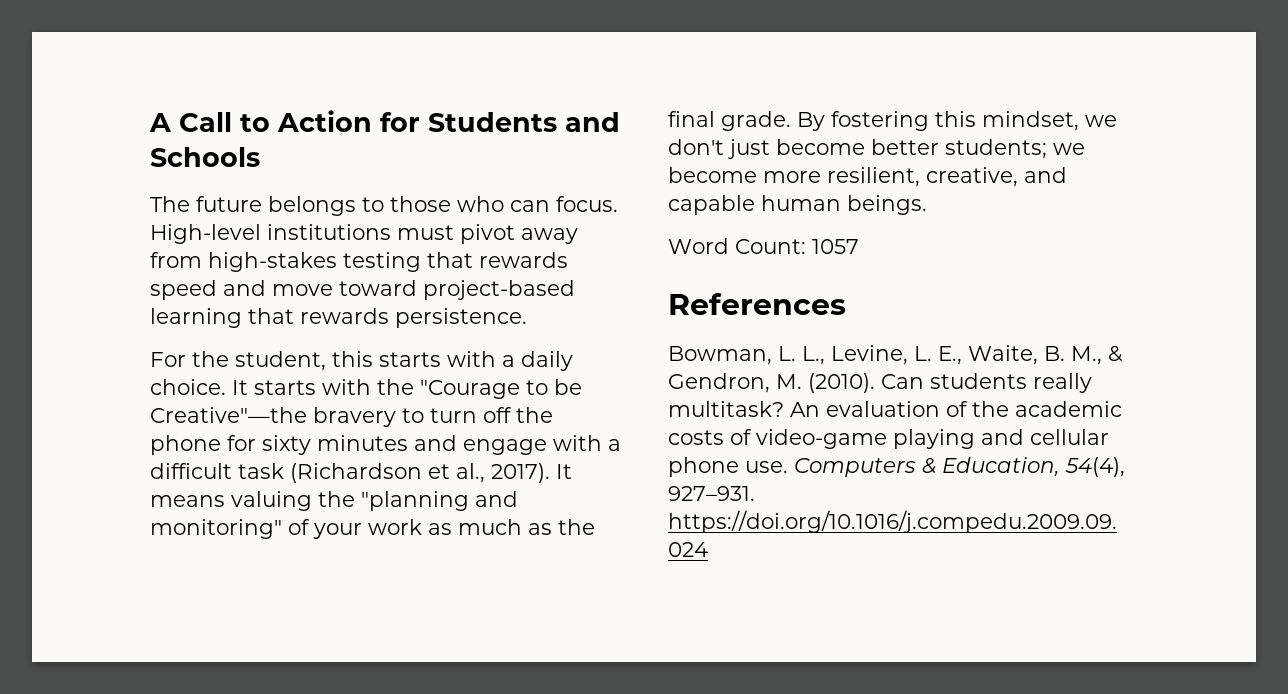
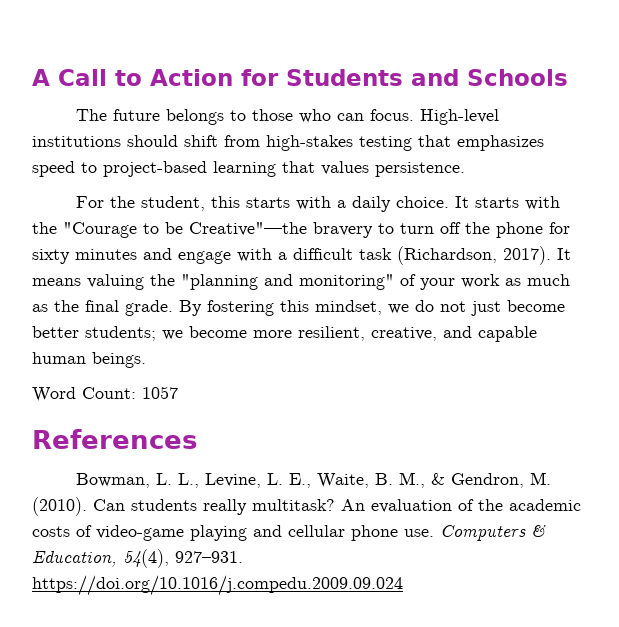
[397,224,578,244] must pivot away -> [127,135,218,147] should shift
[479,252,568,268] [150,280,417,300] rewards speed and move toward -> [457,135,544,151] [32,161,97,177] emphasizes speed to
[300,308,389,324] rewards -> [321,161,369,175] values
[290,463,485,483] (Richardson et al., -> [397,246,497,265] (Richardson,
[668,139,724,155] don't -> [415,300,466,312] do not

